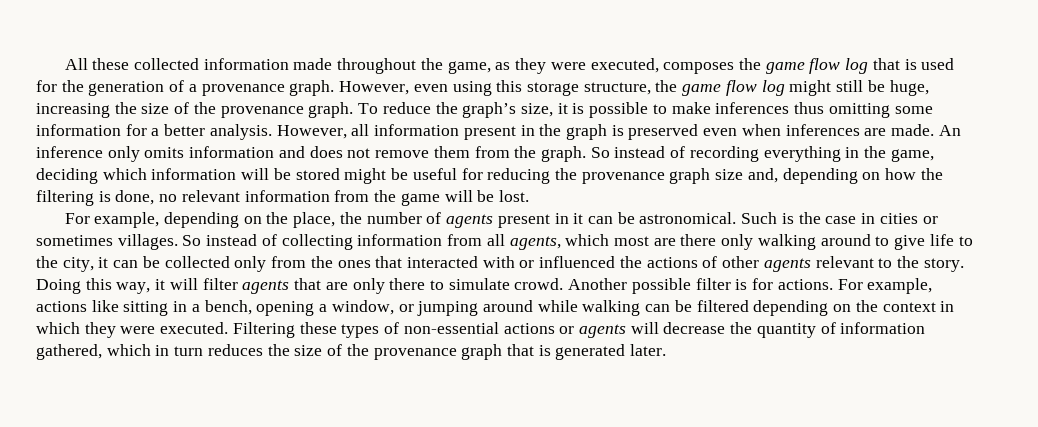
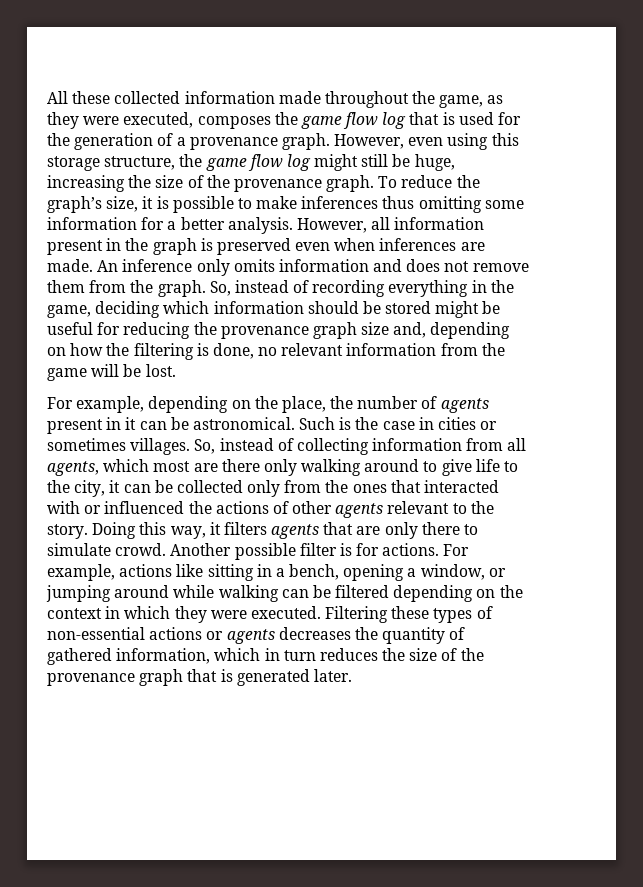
[590,147,610,158] So -> [209,281,231,296] So,
[241,168,270,180] will -> [307,301,359,314] should
[182,235,202,246] So -> [194,439,216,454] So,
[169,278,238,290] will filter -> [223,522,267,535] filters
[630,322,726,334] will decrease -> [278,627,351,640] decreases
[840,322,926,334] [36,344,102,360] information gathered, -> [47,648,211,665] gathered information,

